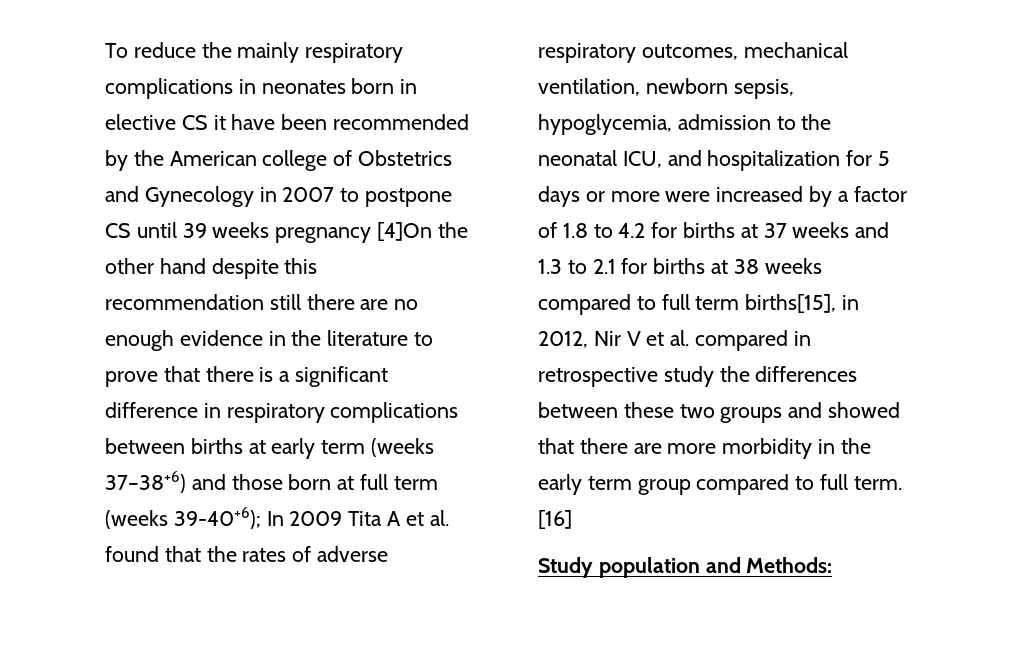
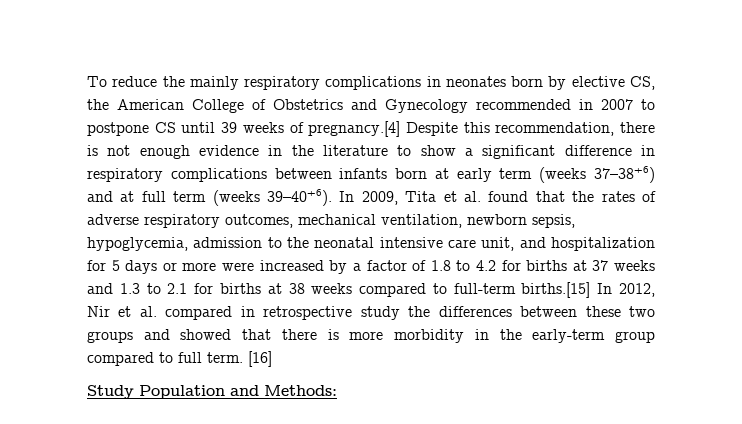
[400,79,418,94] [105,114,470,130] [105,150,128,171] in elective CS it have been recommended by -> [548,76,655,90] by elective CS,
[262,150,328,171] college -> [192,99,244,113] College
(254, 196) none -> [476,99,571,110] recommended
[275,222,468,243] [105,258,318,279] [105,294,419,310] pregnancy [4]On the other hand despite this recommendation still there are no -> [289,121,655,137] [87,145,131,156] of pregnancy.[4] Despite this recommendation, there is not
[105,366,274,387] prove that there is -> [420,145,456,156] show
[190,438,243,454] births -> [339,168,428,179] infants born
[231,474,332,490] those born -> (113, 196) none
[173,507,402,529] 39-40+6); In 2009 Tita A -> [267,189,437,206] 39–40+6). In 2009, Tita
[622,151,662,168] ICU, -> [379,237,515,251] intensive care unit,
[661,294,860,313] full term births[15], in -> [453,282,613,298] full-term births.[15] In
[626,331,641,346] V -> (110, 311) none
[633,443,662,454] are -> [327,329,339,340] is
[538,474,632,495] early term -> [532,329,606,343] early-term
[598,557,700,578] population -> [139,385,225,399] Population

